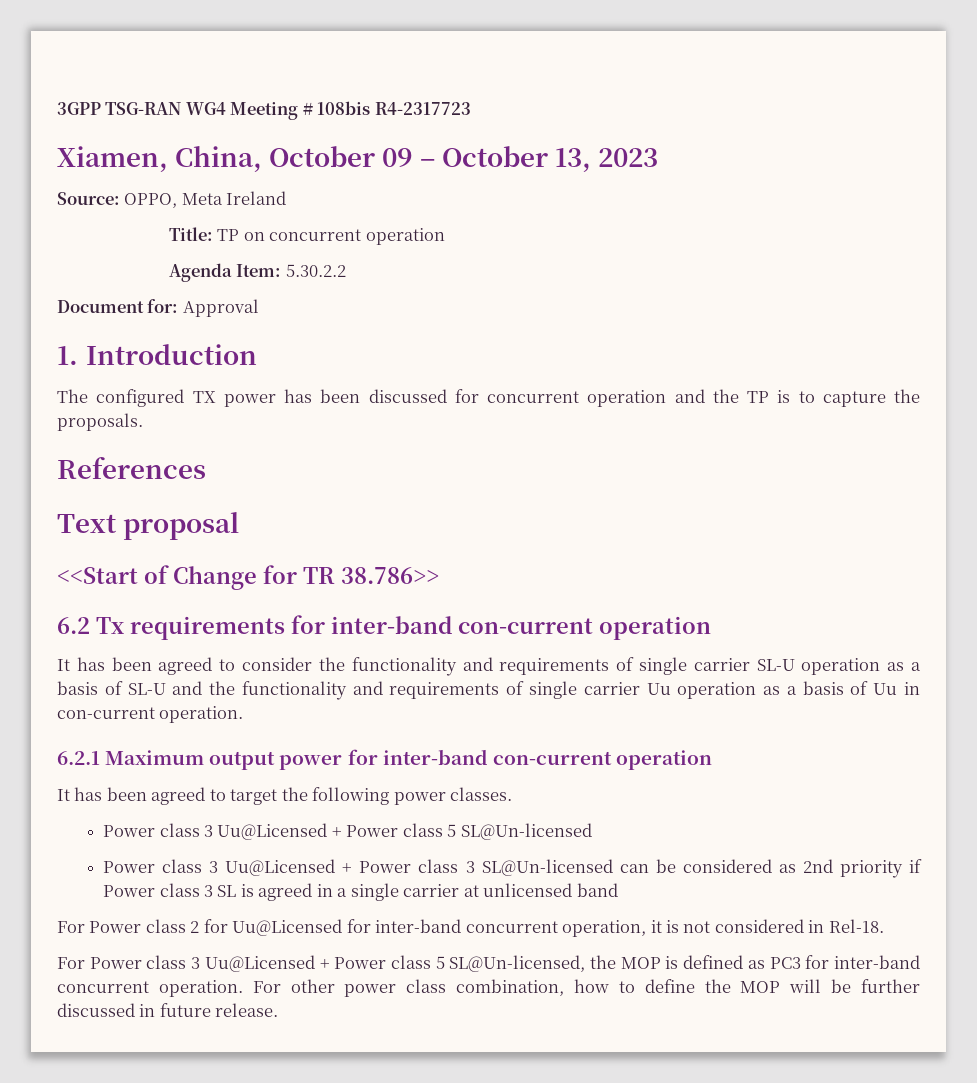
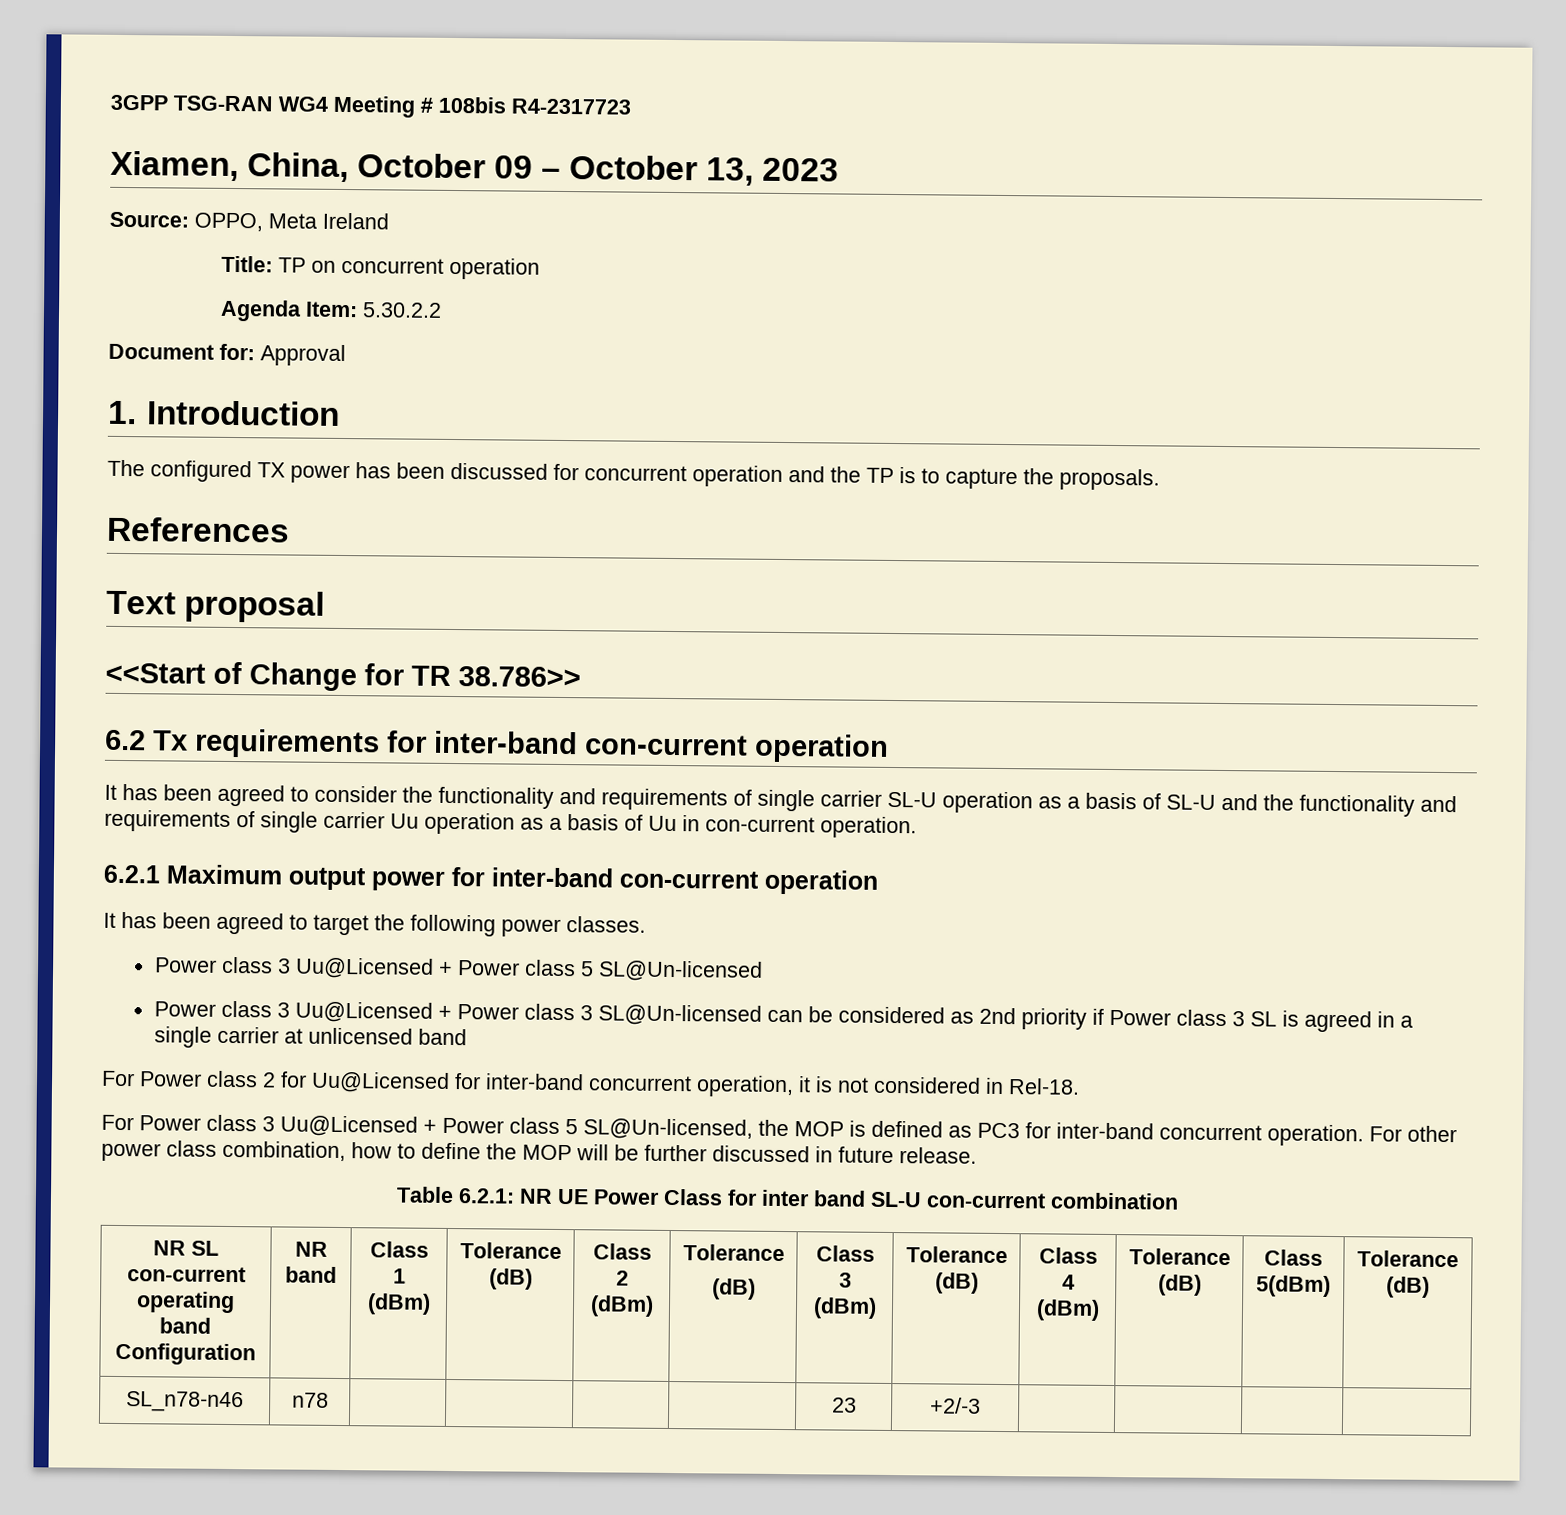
(279, 1010) none -> [395,1186,1179,1210] [153,1240,219,1256] [126,1266,246,1283] [136,1291,235,1314] [159,1317,211,1334] [114,1342,256,1366] [294,1241,328,1257] [285,1266,337,1283] [369,1241,429,1258] [392,1268,406,1284] [366,1293,431,1315] [459,1242,562,1260] [488,1268,533,1290] [592,1243,652,1260] [615,1270,629,1286] [589,1295,654,1317] [682,1244,785,1262] [711,1278,756,1300] [815,1245,875,1262] [838,1272,852,1288] [812,1297,877,1319] [905,1246,1008,1264] [934,1272,979,1294] [1038,1247,1098,1264] [1061,1274,1075,1290] [1035,1299,1100,1321] [1128,1248,1231,1266] [1157,1274,1202,1296] [1264,1249,1323,1266] [1256,1275,1331,1297] [1357,1250,1459,1268] [1386,1276,1430,1298] [126,1391,244,1413] [291,1392,329,1408] [831,1397,857,1413] [930,1397,981,1414] // Table 6.2.1: NR UE Power Class for inter band SL-U con-current combination // NR SL con-current operating band Configuration | NR band | Class 1 (dBm) | Tolerance (dB) | Class 2 (dBm) | Tolerance // (dB) | Class 3 (dBm) | Tolerance (dB) | Class 4 (dBm) | Tolerance (dB) | Class 5(dBm) | Tolerance (dB) // SL_n78-n46 | n78 | | | | | 23 | +2/-3 | | | |

